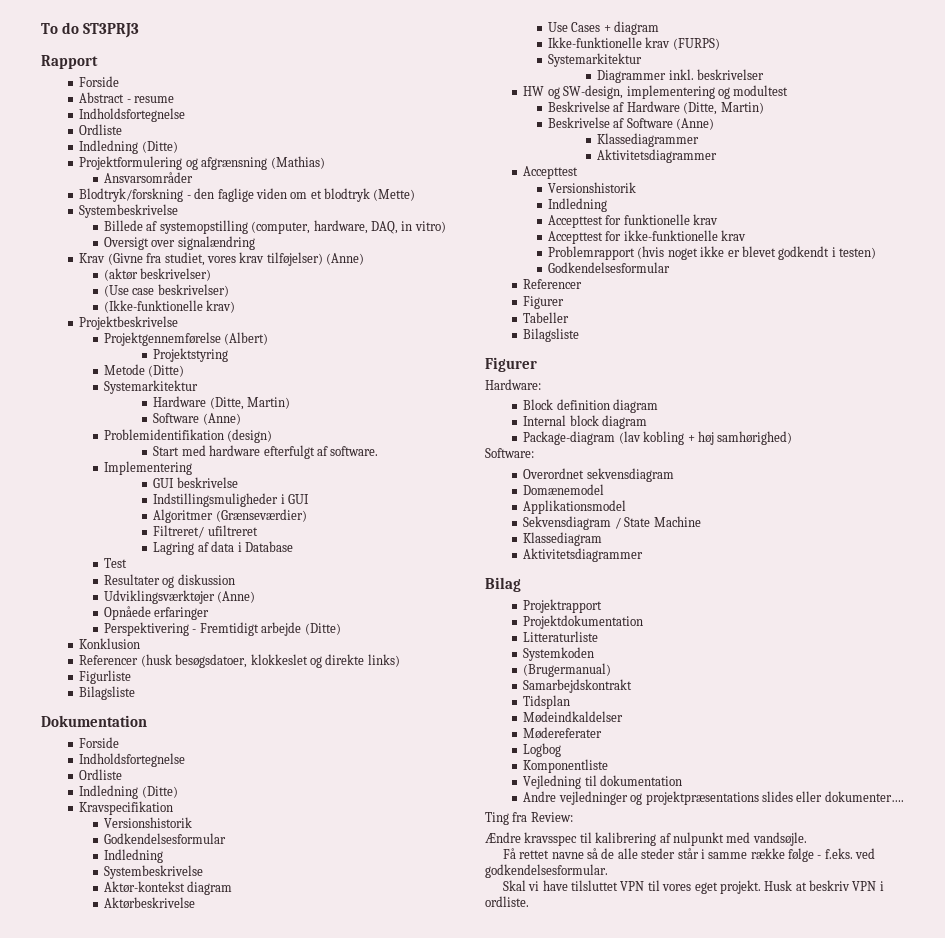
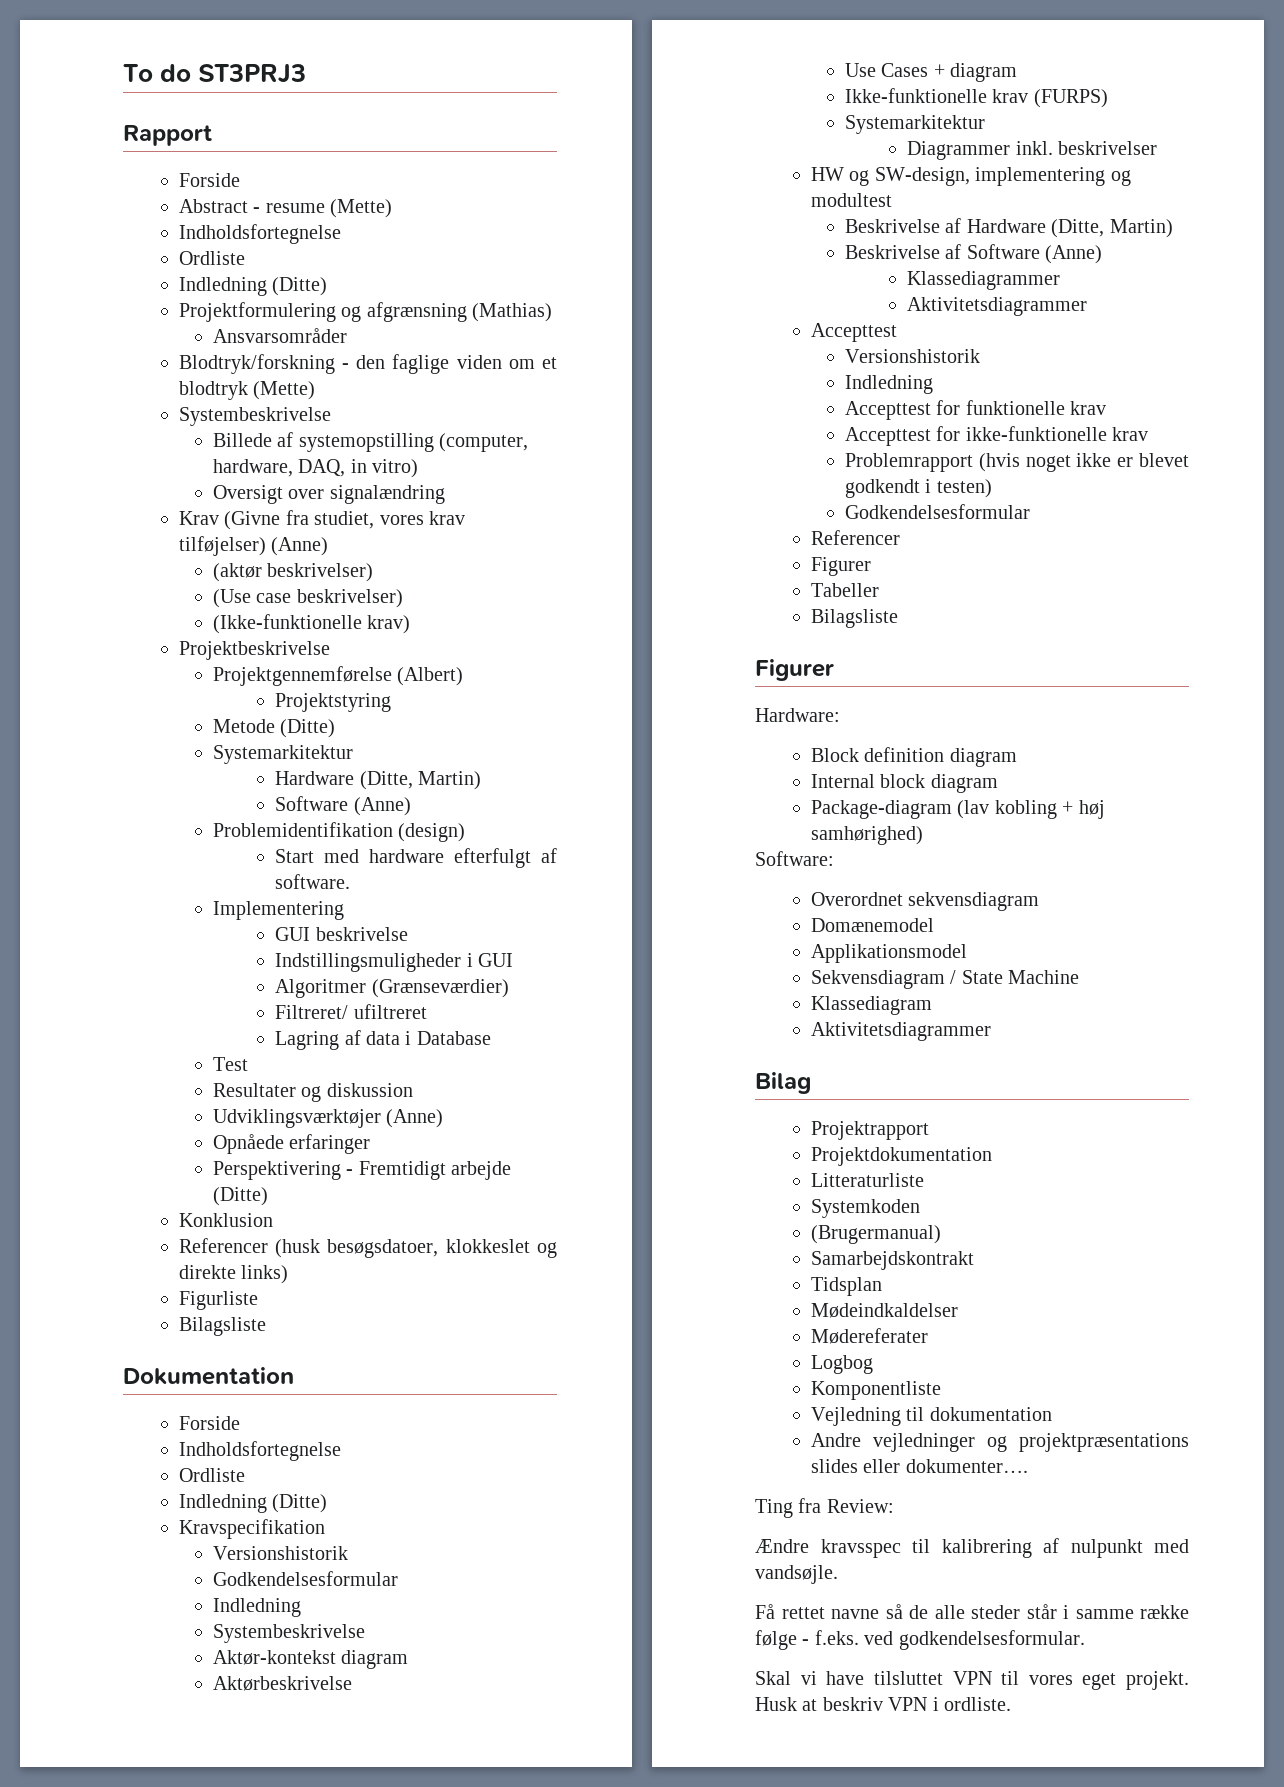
(175, 99) none -> [330,199,393,218] (Mette)

